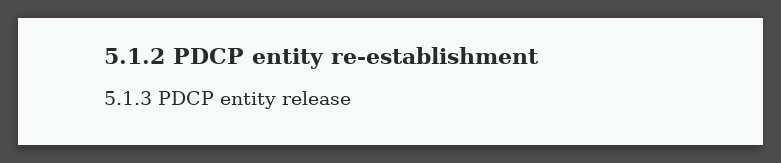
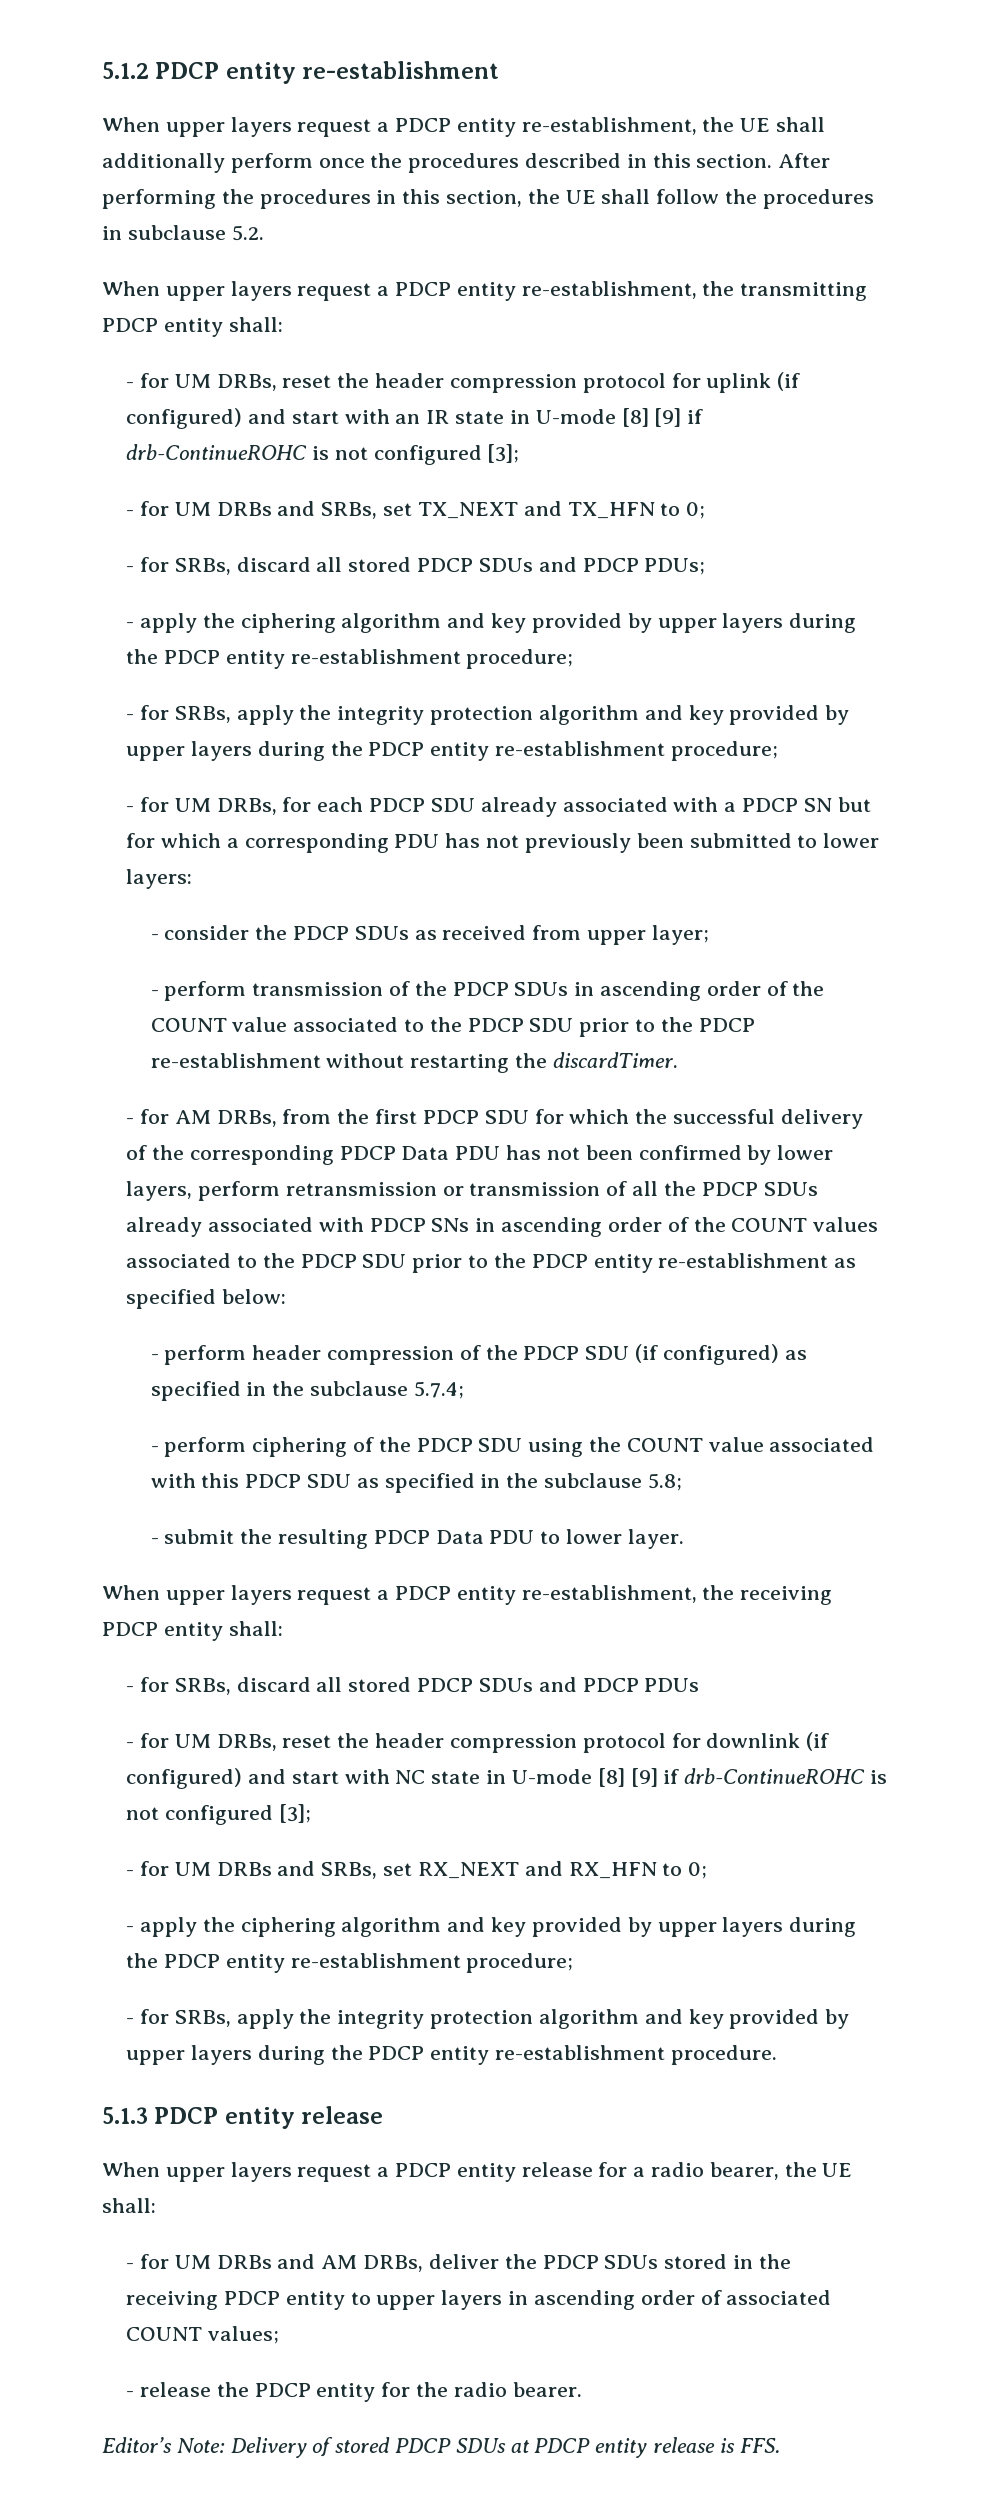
[104,91,351,109] 5.1.3 PDCP entity release -> [102,117,826,137] [102,153,831,173] [102,189,874,209] [102,225,264,241] [102,281,868,301] [102,317,283,337] [126,372,801,393] [126,408,704,429] [126,444,520,465] [126,501,706,519] [126,557,706,575] [126,613,857,633] [126,649,574,669] [126,705,850,725] [126,741,778,761] [126,797,871,817] [126,833,880,853] [126,869,193,889] [150,925,709,945] [150,981,825,1001] [150,1017,755,1037] [150,1052,678,1073] [126,1109,863,1129] [126,1145,834,1165] [126,1181,818,1201] [126,1217,879,1237] [126,1253,857,1273] [126,1289,287,1309] [150,1344,807,1365] [150,1381,464,1401] [150,1437,875,1457] [150,1473,682,1493] [150,1529,684,1549] [102,1585,833,1605] [102,1621,283,1641] [126,1677,700,1695] [126,1732,830,1753] [126,1768,887,1789] [126,1804,311,1825] [126,1861,708,1879] [126,1917,857,1937] [126,1953,574,1973] [126,2009,850,2029] [126,2045,777,2065] [102,2106,384,2129] [102,2162,853,2182] [102,2198,156,2213] [126,2254,791,2272] [126,2290,832,2310] [126,2326,280,2344] [126,2382,582,2402] [102,2437,780,2458] When upper layers request a PDCP entity re-establishment, the UE shall additionally perform once the procedures described in this section. After performing the procedures in this section, the UE shall follow the procedures in subclause 5.2. // When upper layers request a PDCP entity re-establishment, the transmitting PDCP entity shall: // - for UM DRBs, reset the header compression protocol for uplink (if configured) and start with an IR state in U-mode [8] [9] if drb-ContinueROHC is not configured [3]; // - for UM DRBs and SRBs, set TX_NEXT and TX_HFN to 0; // - for SRBs, discard all stored PDCP SDUs and PDCP PDUs; // - apply the ciphering algorithm and key provided by upper layers during the PDCP entity re-establishment procedure; // - for SRBs, apply the integrity protection algorithm and key provided by upper layers during the PDCP entity re-establishment procedure; // - for UM DRBs, for each PDCP SDU already associated with a PDCP SN but for which a corresponding PDU has not previously been submitted to lower layers: // - consider the PDCP SDUs as received from upper layer; // - perform transmission of the PDCP SDUs in ascending order of the COUNT value associated to the PDCP SDU prior to the PDCP re-establishment without restarting the discardTimer. // - for AM DRBs, from the first PDCP SDU for which the successful delivery of the corresponding PDCP Data PDU has not been confirmed by lower layers, perform retransmission or transmission of all the PDCP SDUs already associated with PDCP SNs in ascending order of the COUNT values associated to the PDCP SDU prior to the PDCP entity re-establishment as specified below: // - perform header compression of the PDCP SDU (if configured) as specified in the subclause 5.7.4; // - perform ciphering of the PDCP SDU using the COUNT value associated with this PDCP SDU as specified in the subclause 5.8; // - submit the resulting PDCP Data PDU to lower layer. // When upper layers request a PDCP entity re-establishment, the receiving PDCP entity shall: // - for SRBs, discard all stored PDCP SDUs and PDCP PDUs // - for UM DRBs, reset the header compression protocol for downlink (if configured) and start with NC state in U-mode [8] [9] if drb-ContinueROHC is not configured [3]; // - for UM DRBs and SRBs, set RX_NEXT and RX_HFN to 0; // - apply the ciphering algorithm and key provided by upper layers during the PDCP entity re-establishment procedure; // - for SRBs, apply the integrity protection algorithm and key provided by upper layers during the PDCP entity re-establishment procedure. // 5.1.3 PDCP entity release // When upper layers request a PDCP entity release for a radio bearer, the UE shall: // - for UM DRBs and AM DRBs, deliver the PDCP SDUs stored in the receiving PDCP entity to upper layers in ascending order of associated COUNT values; // - release the PDCP entity for the radio bearer. // Editor’s Note: Delivery of stored PDCP SDUs at PDCP entity release is FFS.

